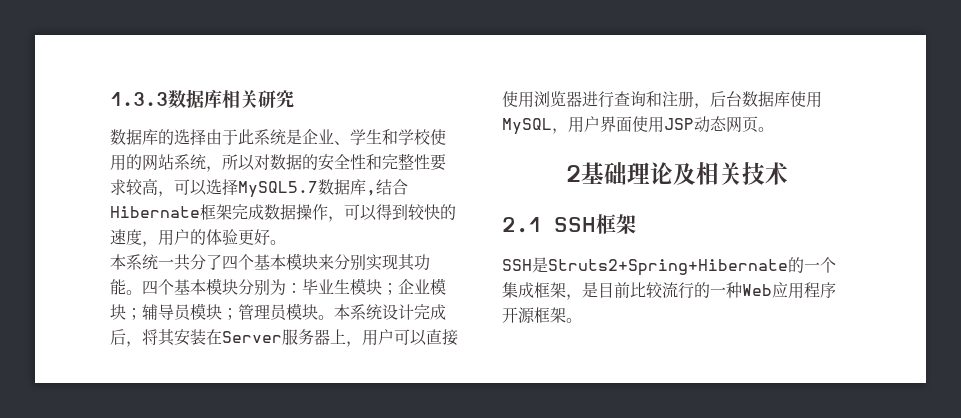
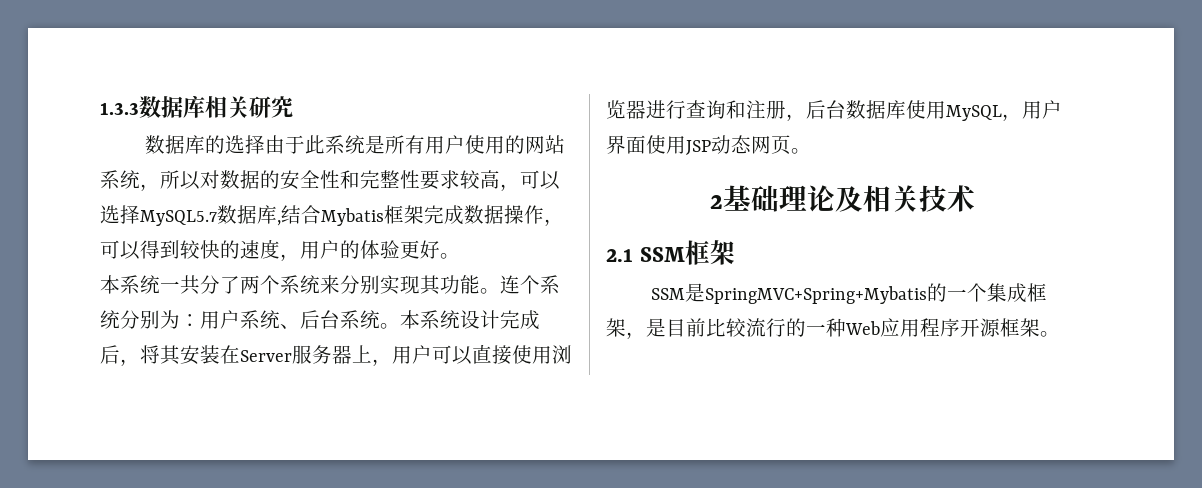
[302,129,431,145] 企业、学生和学校 -> [385,135,466,154] 所有用户
[110,206,200,218] Hibernate -> [321,208,384,226] Mybatis
[222,253,318,270] 四个基本模块 -> [240,275,320,294] 两个系统
[142,278,446,295] [110,303,318,321] 四个基本模块分别为：毕业生模块；企业模块；辅导员模块；管理员模块 -> [500,275,560,294] [100,310,380,329] 连个系统分别为：用户系统、后台系统
[554,217,596,232] SSH -> [639,247,685,262] SSM
[502,257,788,276] SSH是Struts2+Spring+Hibernate -> [651,283,928,304] SSM是SpringMVC+Spring+Mybatis

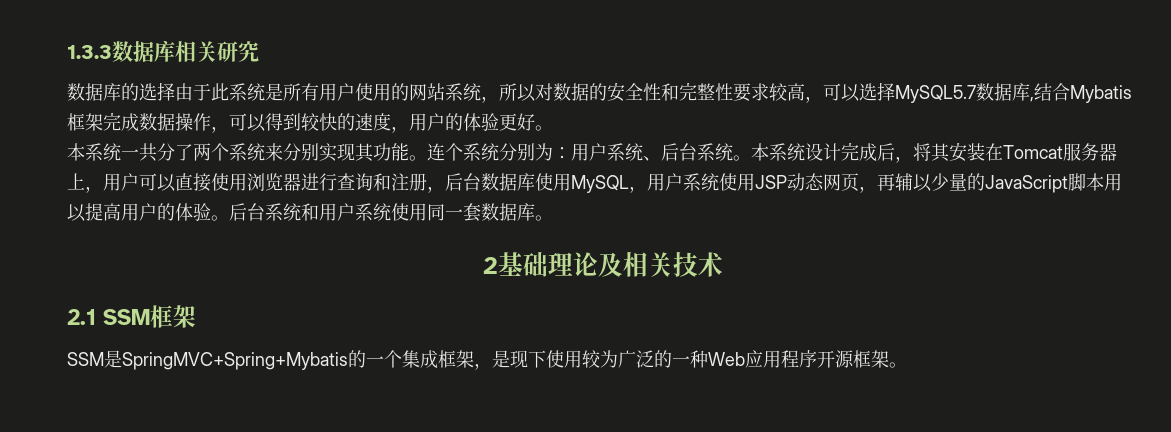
[240,350,292,362] Server -> [1003,145,1063,159] Tomcat
[606,135,646,154] 界面 -> [683,173,719,191] 系统
(791, 145) none -> [859,173,1122,193] [67,203,535,222] ，再辅以少量的JavaScript脚本用以提高用户的体验。后台系统和用户系统使用同一套数据库
[666,318,786,337] 目前比较流行 -> [510,350,654,368] 现下使用较为广泛

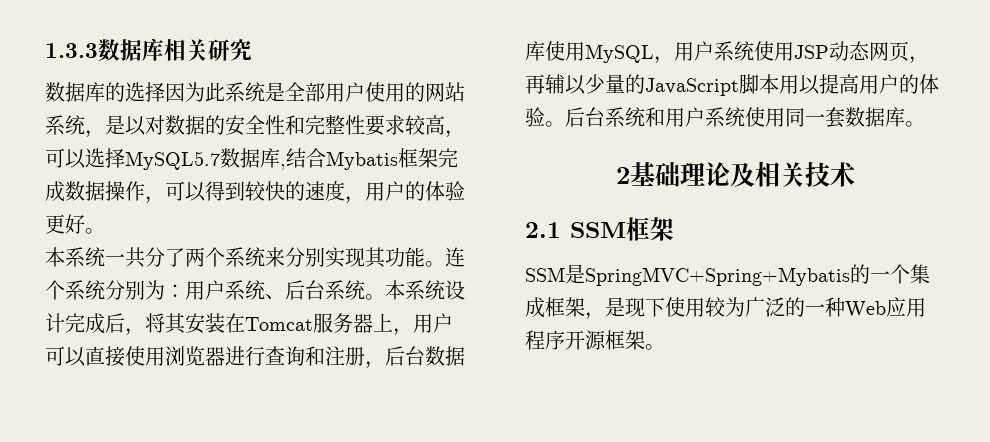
[175,83,211,101] 由于 -> [165,82,205,102] 因为
[283,83,319,101] 所有 -> [285,82,325,102] 全部
[499,83,517,101] 所 -> [105,115,125,135] 是

